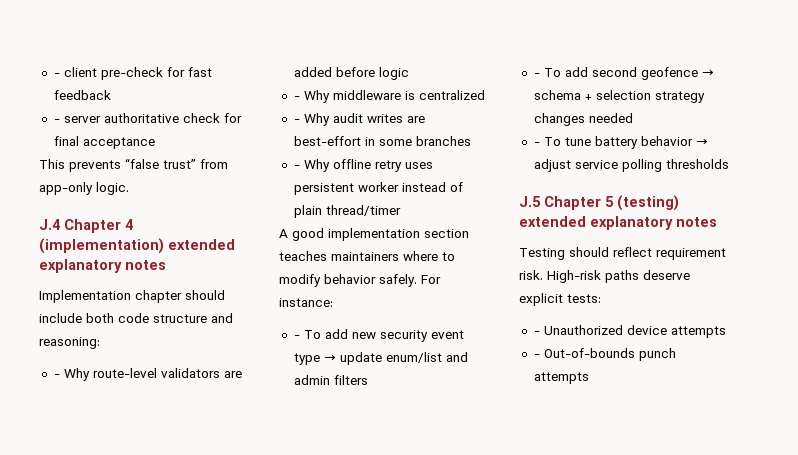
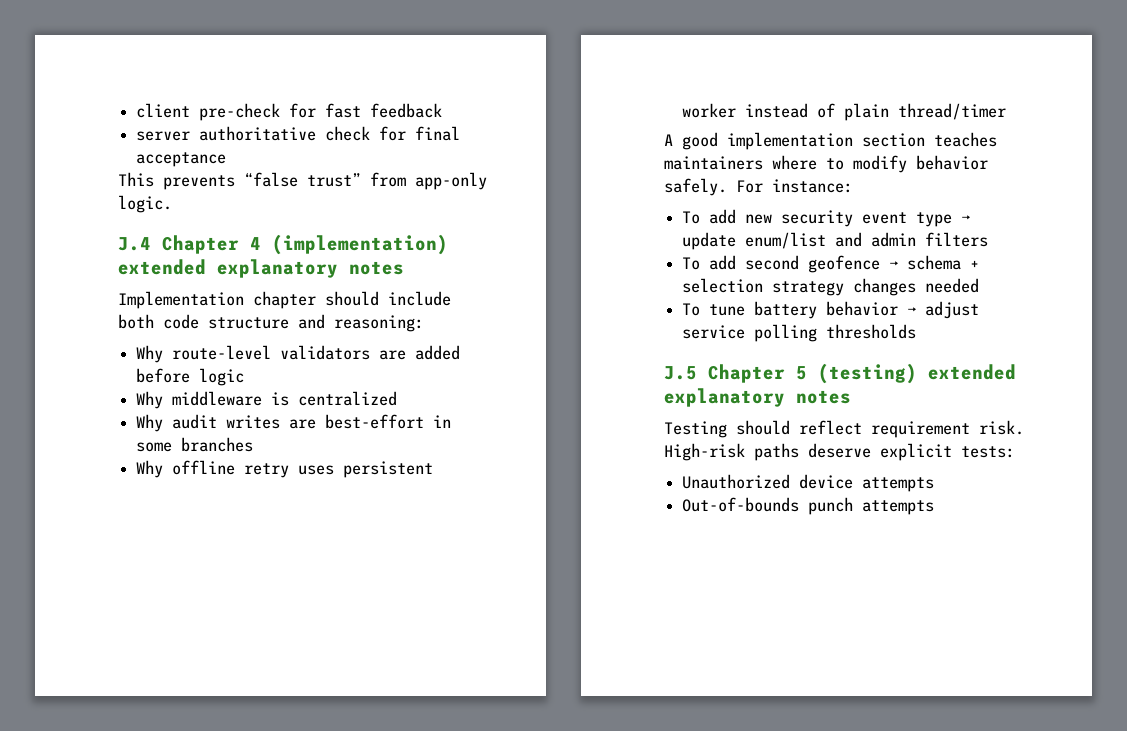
[53,73,60,77] - -> (136, 110) none
[53,119,60,123] - -> (443, 110) none
[53,374,60,378] - -> (424, 323) none
[293,96,300,100] - -> (245, 377) none
[293,119,300,123] - -> (398, 398) none
[293,165,300,169] - -> (254, 444) none
[293,335,300,339] - -> (853, 186) none
[533,73,540,77] - -> (989, 239) none
[533,142,540,146] - -> (980, 285) none
[533,331,540,335] - -> (1015, 452) none
[533,354,540,358] - -> (935, 484) none

